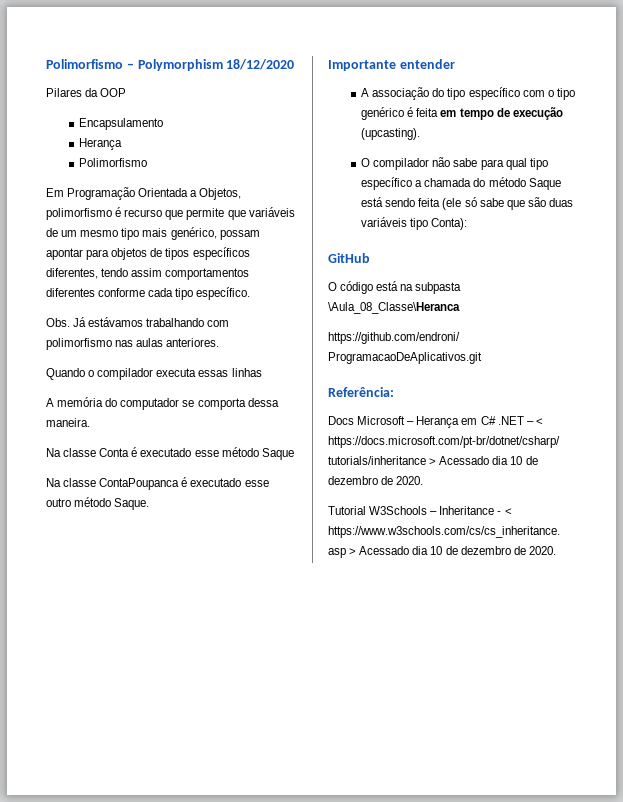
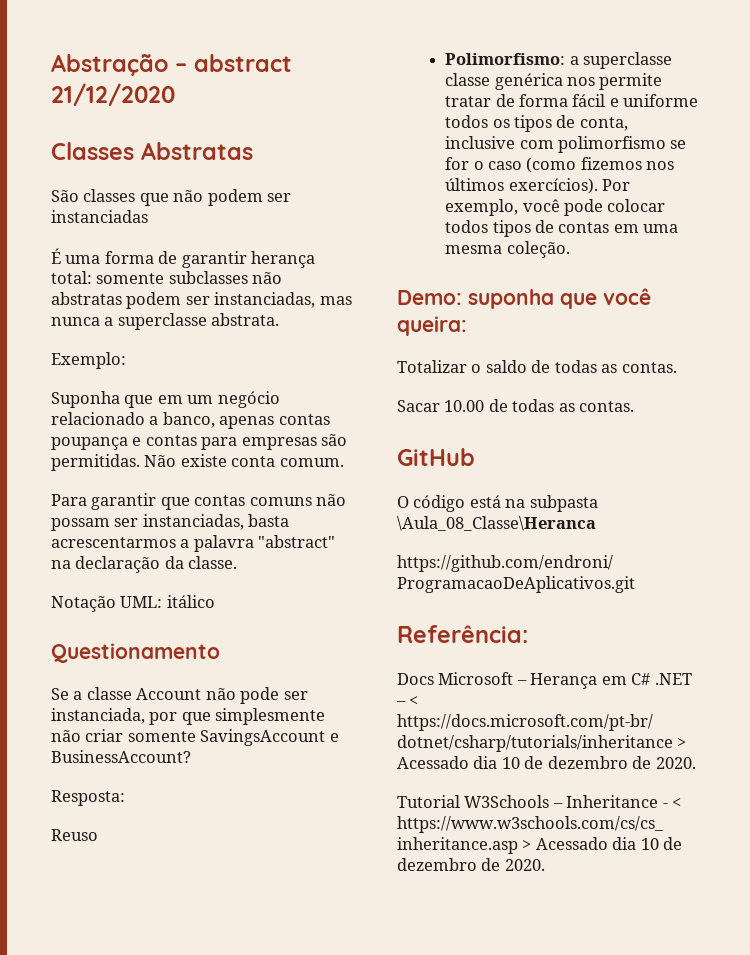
[46,59,295,71] [46,88,127,97] [79,118,164,130] [79,138,123,150] [79,158,148,167] [46,187,242,200] [46,207,295,220] [46,227,260,240] [46,247,250,260] [46,268,250,280] [46,287,251,300] [46,317,230,327] [46,338,220,350] [46,368,262,380] [46,397,279,410] [46,418,90,427] [46,447,294,460] [46,477,269,490] [46,497,150,510] [328,59,455,71] [361,87,575,100] [361,107,563,120] [361,128,421,140] [361,157,548,170] [361,177,561,190] [361,197,573,210] [361,217,468,230] Polimorfismo – Polymorphism 18/12/2020 // Pilares da OOP // Encapsulamento // Herança // Polimorfismo // Em Programação Orientada a Objetos, polimorfismo é recurso que permite que variáveis de um mesmo tipo mais genérico, possam apontar para objetos de tipos específicos diferentes, tendo assim comportamentos diferentes conforme cada tipo específico. // Obs. Já estávamos trabalhando com polimorfismo nas aulas anteriores. // Quando o compilador executa essas linhas // A memória do computador se comporta dessa maneira. // Na classe Conta é executado esse método Saque // Na classe ContaPoupanca é executado esse outro método Saque. // Importante entender // A associação do tipo específico com o tipo genérico é feita em tempo de execução (upcasting). // O compilador não sabe para qual tipo específico a chamada do método Saque está sendo feita (ele só sabe que são duas variáveis tipo Conta): -> [51,54,292,76] [51,83,175,106] [51,142,253,160] [51,189,292,206] [51,210,148,223] [51,248,316,268] [51,271,283,284] [51,292,352,309] [51,313,280,330] [51,352,126,369] [51,391,280,408] [51,412,330,429] [51,434,348,450] [51,454,344,471] [51,493,347,510] [51,514,290,531] [51,535,336,552] [51,556,238,573] [51,595,215,612] [51,643,220,663] [51,687,308,704] [51,708,326,725] [51,729,339,746] [51,750,191,763] [51,790,125,806] [51,829,98,841] [445,52,673,69] [445,73,663,90] [445,94,699,107] [445,115,628,132] [445,136,687,153] [445,157,675,173] [445,178,631,194] [445,199,666,216] [445,220,679,237] [445,241,570,258] [397,288,651,309] [397,316,467,336] [397,360,677,373] [397,399,635,412] Abstração – abstract 21/12/2020 // Classes Abstratas // São classes que não podem ser instanciadas // É uma forma de garantir herança total: somente subclasses não abstratas podem ser instanciadas, mas nunca a superclasse abstrata. // Exemplo: // Suponha que em um negócio relacionado a banco, apenas contas poupança e contas para empresas são permitidas. Não existe conta comum. // Para garantir que contas comuns não possam ser instanciadas, basta acrescentarmos a palavra "abstract" na declaração da classe. // Notação UML: itálico // Questionamento // Se a classe Account não pode ser instanciada, por que simplesmente não criar somente SavingsAccount e BusinessAccount? // Resposta: // Reuso // Polimorfismo: a superclasse classe genérica nos permite tratar de forma fácil e uniforme todos os tipos de conta, inclusive com polimorfismo se for o caso (como fizemos nos últimos exercícios). Por exemplo, você pode colocar todos tipos de contas em uma mesma coleção. // Demo: suponha que você queira: // Totalizar o saldo de todas as contas. // Sacar 10.00 de todas as contas.

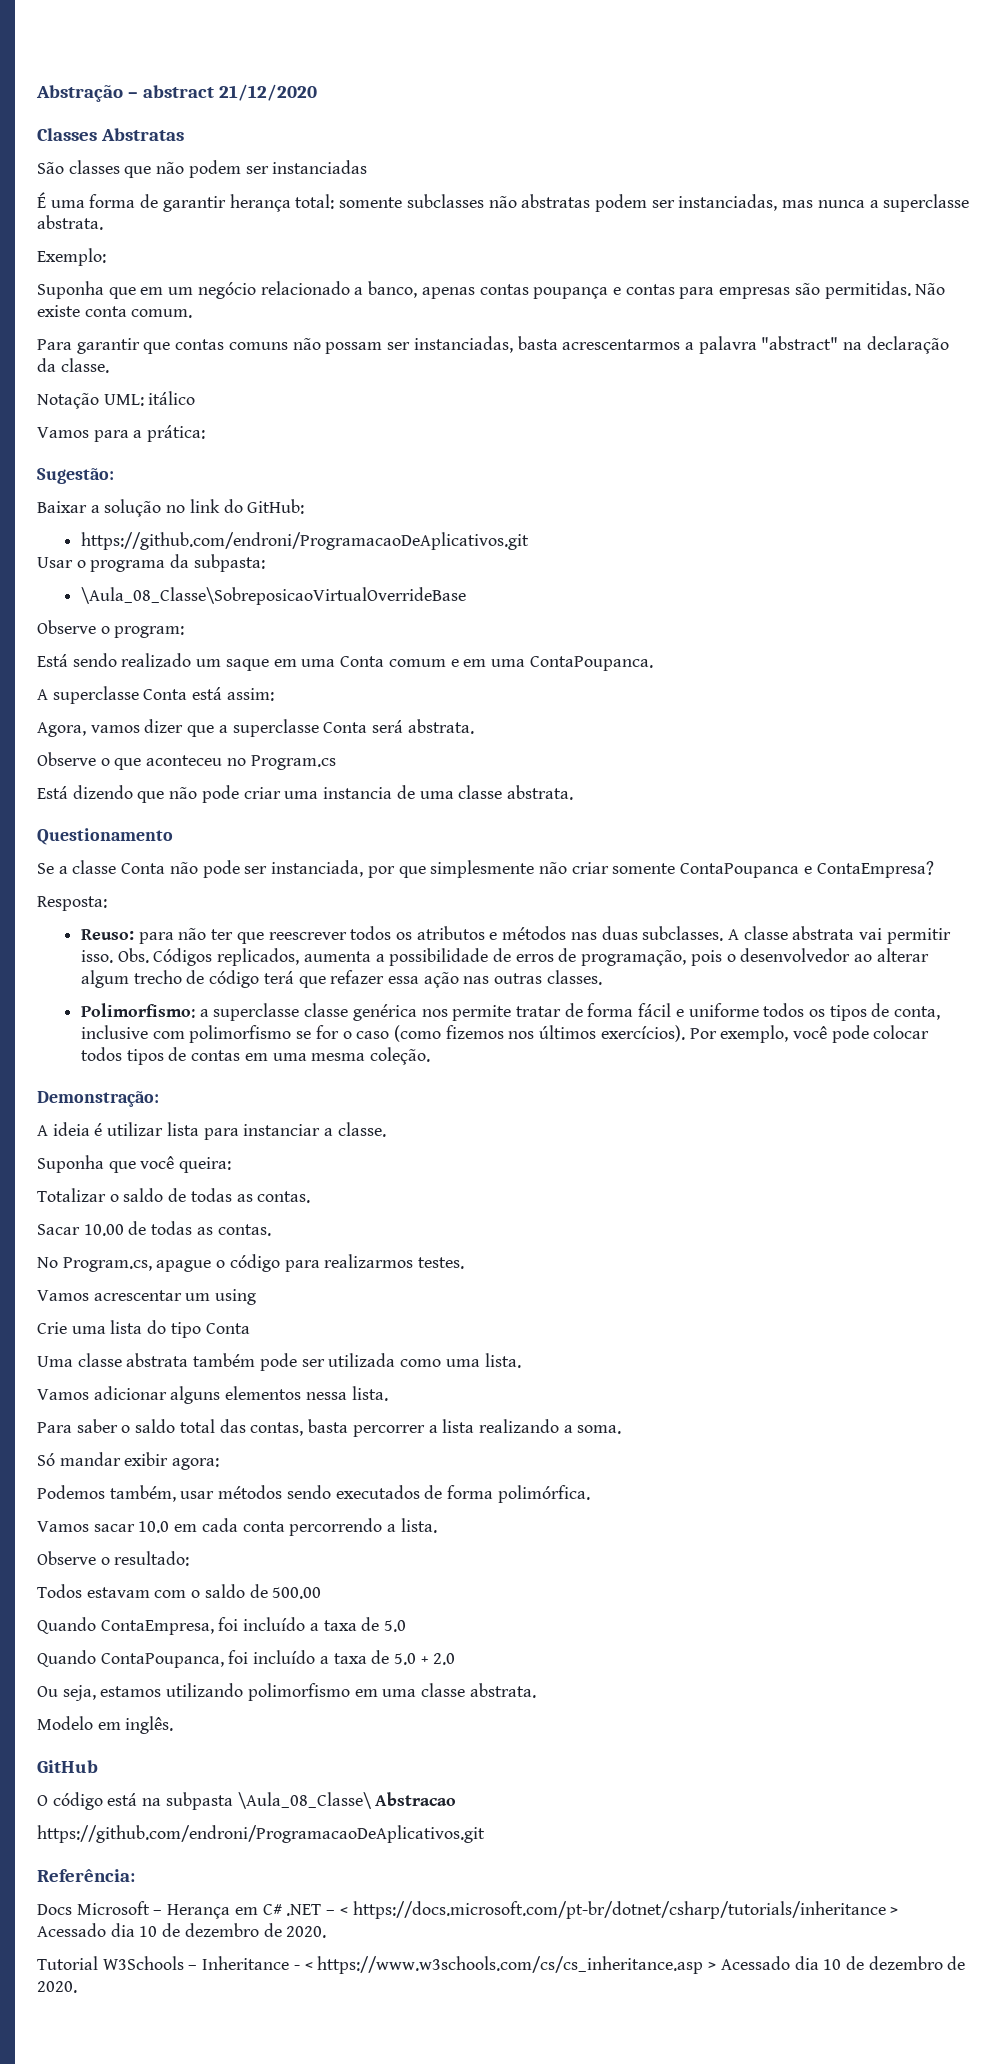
(215, 601) none -> [37,425,206,442] [37,468,114,484] [37,499,305,517] [80,532,529,550] [37,554,265,572] [80,587,466,605] [37,620,185,638] [37,653,653,671] [37,686,274,704] [37,719,474,737] [37,752,336,770] [37,785,573,803] // Vamos para a prática: // Sugestão: // Baixar a solução no link do GitHub: // https://github.com/endroni/ProgramacaoDeAplicativos.git // Usar o programa da subpasta: // \Aula_08_Classe\SobreposicaoVirtualOverrideBase // Observe o program: // Está sendo realizado um saque em uma Conta comum e em uma ContaPoupanca. // A superclasse Conta está assim: // Agora, vamos dizer que a superclasse Conta será abstrata. // Observe o que aconteceu no Program.cs // Está dizendo que não pode criar uma instancia de uma classe abstrata.
[136,688,202,700] Account -> [121,863,166,874] Conta
[200,729,339,746] [51,750,191,763] [51,790,125,806] [51,829,98,841] SavingsAccount e BusinessAccount? // Resposta: // Reuso -> [680,861,934,878] [37,896,107,911] [80,926,951,944] [80,948,929,966] [80,970,602,988] ContaPoupanca e ContaEmpresa? // Resposta: // Reuso: para não ter que reescrever todos os atributos e métodos nas duas subclasses. A classe abstrata vai permitir isso. Obs. Códigos replicados, aumenta a possibilidade de erros de programação, pois o desenvolvedor ao alterar algum trecho de código terá que refazer essa ação nas outras classes.
[397,289,554,309] Demo: suponha -> [37,1091,159,1107] [37,1122,386,1140] [37,1155,104,1173] Demonstração: // A ideia é utilizar lista para instanciar a classe. // Suponha
(635, 406) none -> [37,1254,465,1272] [37,1289,257,1305] [37,1320,250,1338] [37,1353,521,1371] [37,1386,388,1404] [37,1419,622,1437] [37,1452,220,1470] [37,1485,590,1503] [37,1518,437,1536] [37,1551,190,1566] [37,1584,322,1599] [37,1617,407,1635] [37,1650,455,1668] [37,1683,536,1701] [37,1716,174,1734] // No Program.cs, apague o código para realizarmos testes. // Vamos acrescentar um using // Crie uma lista do tipo Conta // Uma classe abstrata também pode ser utilizada como uma lista. // Vamos adicionar alguns elementos nessa lista. // Para saber o saldo total das contas, basta percorrer a lista realizando a soma. // Só mandar exibir agora: // Podemos também, usar métodos sendo executados de forma polimórfica. // Vamos sacar 10.0 em cada conta percorrendo a lista. // Observe o resultado: // Todos estavam com o saldo de 500.00 // Quando ContaEmpresa, foi incluído a taxa de 5.0 // Quando ContaPoupanca, foi incluído a taxa de 5.0 + 2.0 // Ou seja, estamos utilizando polimorfismo em uma classe abstrata. // Modelo em inglês.
[397,516,596,531] \Aula_08_Classe\Heranca -> [237,1792,457,1809] \Aula_08_Classe\ Abstracao

